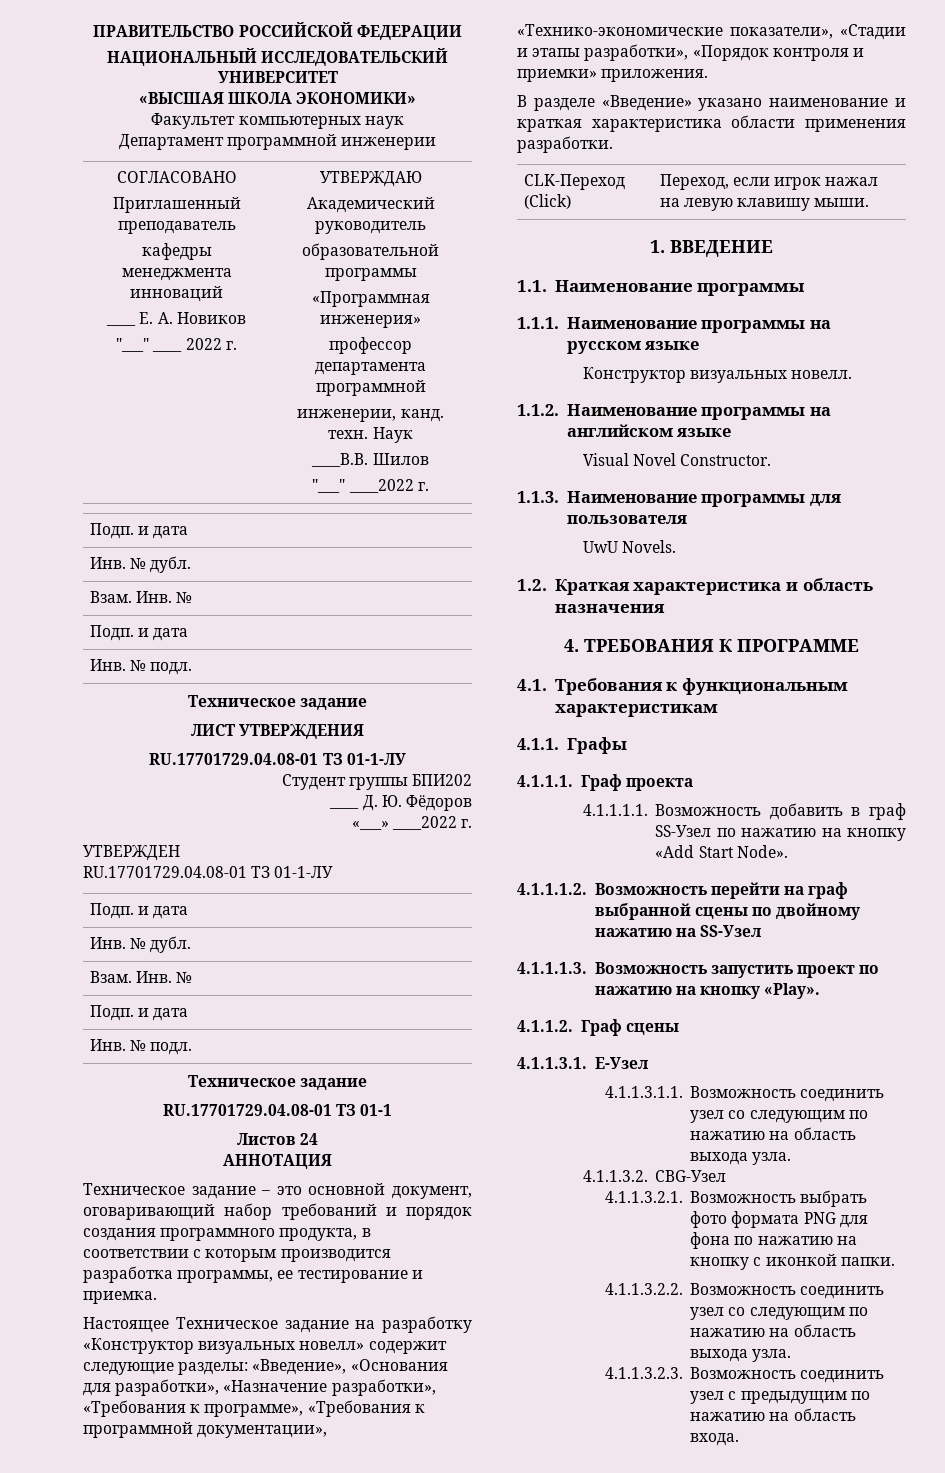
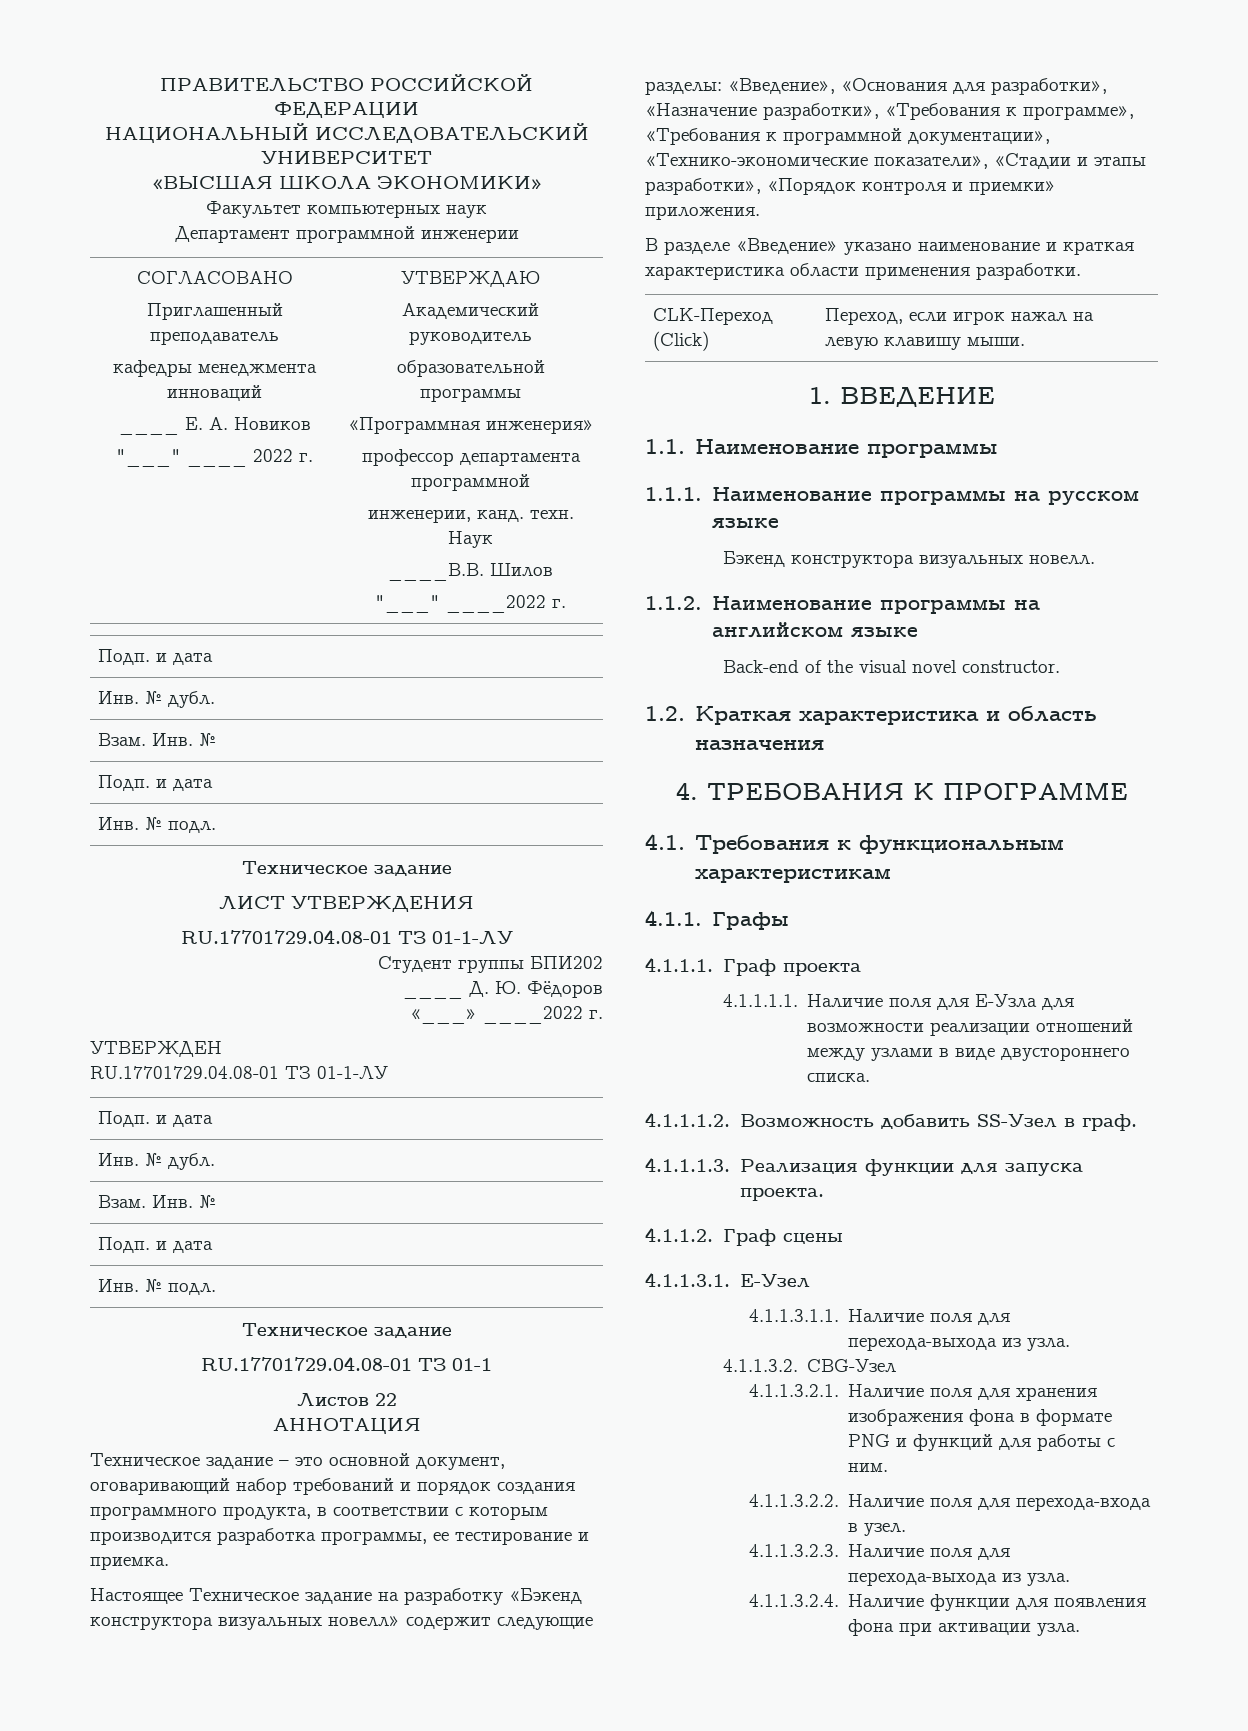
[300,1133,319,1145] 24 -> [374,1393,397,1406] 22
[83,1338,194,1354] «Конструктор -> [509,1588,582,1604] [90,1616,213,1630] «Бэкенд конструктора
[582,367,686,383] Конструктор -> [722,551,914,568] Бэкенд конструктора
[582,453,772,466] [517,491,841,507] [566,515,687,524] [582,540,676,553] Visual Novel Constructor. // 1.1.3. Наименование программы для пользователя // UwU Novels. -> [722,660,1060,673] Back-end of the visual novel constructor.
[655,803,906,820] [655,825,906,841] [655,845,788,858] [517,882,849,899] [594,903,861,920] [594,925,762,937] Возможность добавить в граф SS-Узел по нажатию на кнопку «Add Start Node». // 4.1.1.1.2. Возможность перейти на граф выбранной сцены по двойному нажатию на SS-Узел -> [807,994,1075,1010] [807,1019,1134,1036] [807,1047,1131,1061] [807,1073,871,1082] [645,1112,1137,1131] Наличие поля для E-Узла для возможности реализации отношений между узлами в виде двустороннего списка. // 4.1.1.1.2. Возможность добавить SS-Узел в граф.
[594,962,880,978] [594,983,821,999] Возможность запустить проект по нажатию на кнопку «Play». -> [739,1159,1083,1176] [739,1188,824,1201] Реализация функции для запуска проекта.
[690,1086,885,1102] [690,1110,868,1123] [690,1127,856,1140] [690,1152,792,1165] [582,1170,727,1182] [604,1190,868,1207] [690,1211,868,1228] [690,1232,857,1249] [690,1254,895,1270] [604,1283,885,1299] [690,1307,868,1320] [690,1324,856,1337] [690,1349,792,1362] [604,1367,885,1383] [690,1391,870,1404] [690,1408,856,1421] [690,1433,740,1446] Возможность соединить узел cо следующим по нажатию на область выхода узла. // 4.1.1.3.2. CBG-Узел // 4.1.1.3.2.1. Возможность выбрать фото формата PNG для фона по нажатию на кнопку с иконкой папки. // 4.1.1.3.2.2. Возможность соединить узел cо следующим по нажатию на область выхода узла. // 4.1.1.3.2.3. Возможность соединить узел с предыдущим по нажатию на область входа. -> [848,1309,1011,1325] [848,1337,1071,1351] [722,1359,897,1373] [748,1384,1098,1401] [848,1409,1113,1426] [848,1434,1116,1451] [848,1463,889,1472] [748,1494,1152,1511] [848,1523,907,1536] [748,1544,1011,1560] [848,1572,1071,1586] [748,1594,1147,1611] [848,1619,1081,1636] Наличие поля для перехода-выхода из узла. // 4.1.1.3.2. CBG-Узел // 4.1.1.3.2.1. Наличие поля для хранения изображения фона в формате PNG и функций для работы с ним. // 4.1.1.3.2.2. Наличие поля для перехода-входа в узел. // 4.1.1.3.2.3. Наличие поля для перехода-выхода из узла. // 4.1.1.3.2.4. Наличие функции для появления фона при активации узла.

